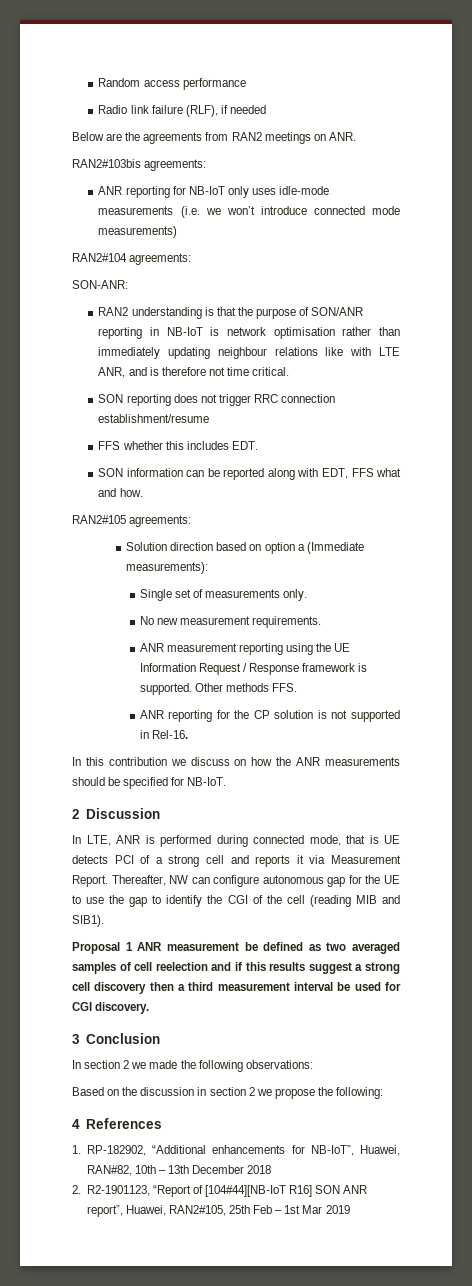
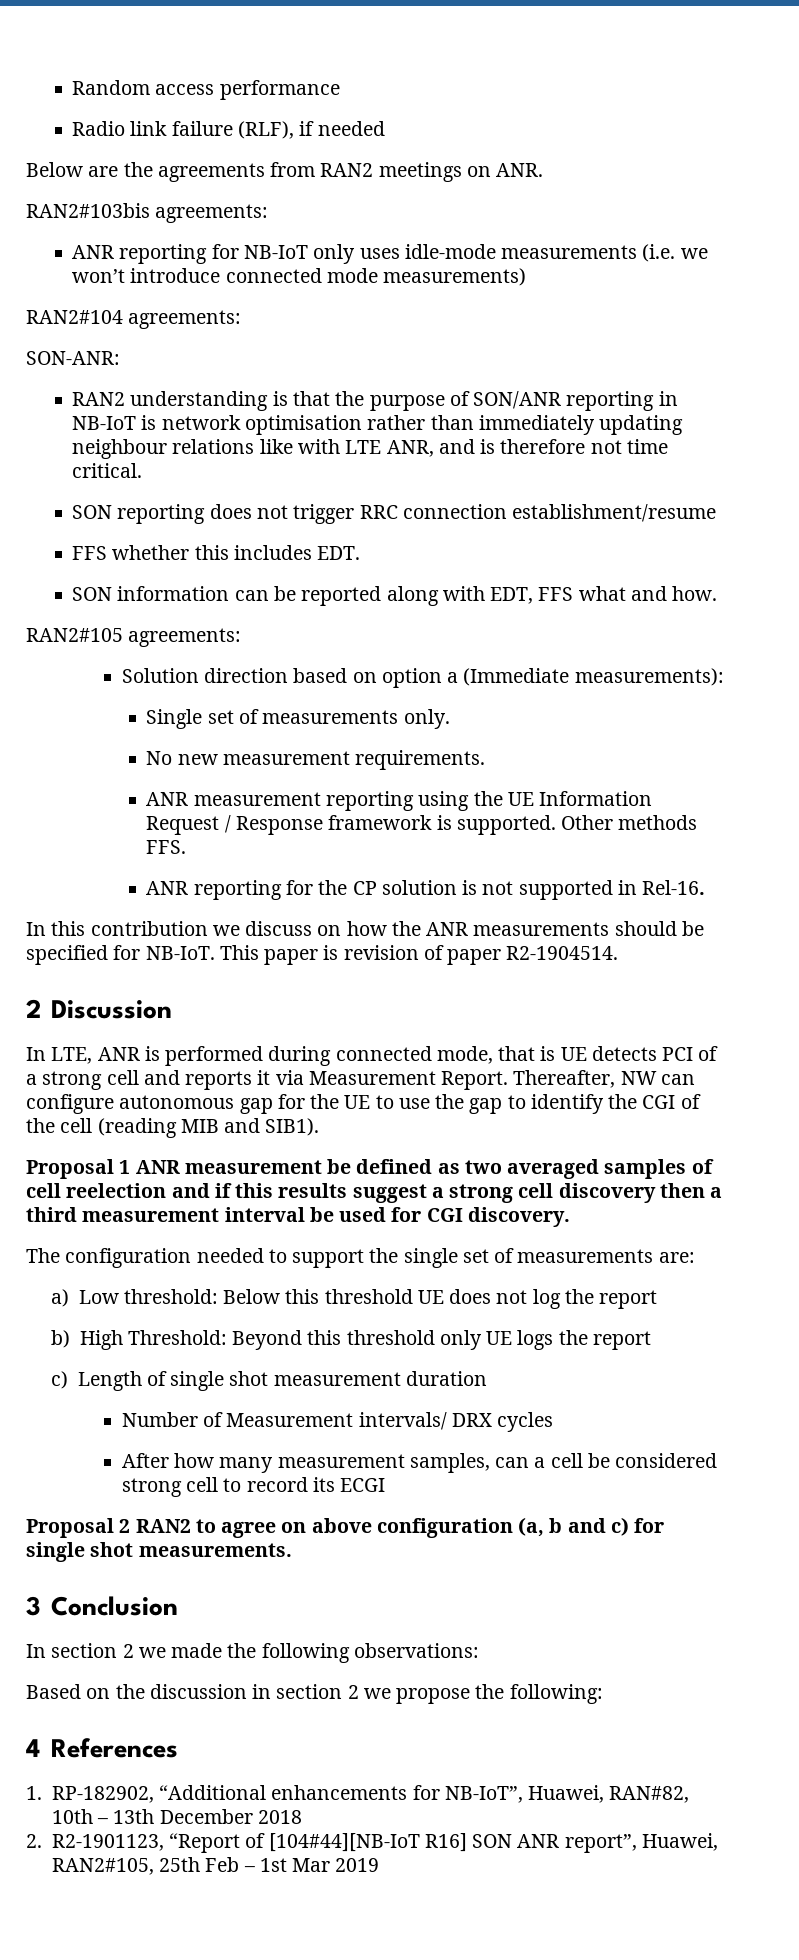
(227, 781) none -> [219,945,619,965] This paper is revision of paper R2-1904514.
(150, 1008) none -> [26,1248,695,1268] [50,1289,658,1309] [50,1330,651,1350] [50,1371,487,1391] [121,1412,554,1432] [121,1453,718,1473] [121,1477,386,1497] [26,1517,665,1538] [26,1542,292,1562] // The configuration needed to support the single set of measurements are: // a) Low threshold: Below this threshold UE does not log the report // b) High Threshold: Beyond this threshold only UE logs the report // c) Length of single shot measurement duration // Number of Measurement intervals/ DRX cycles // After how many measurement samples, can a cell be considered strong cell to record its ECGI // Proposal 2 RAN2 to agree on above configuration (a, b and c) for single shot measurements.

